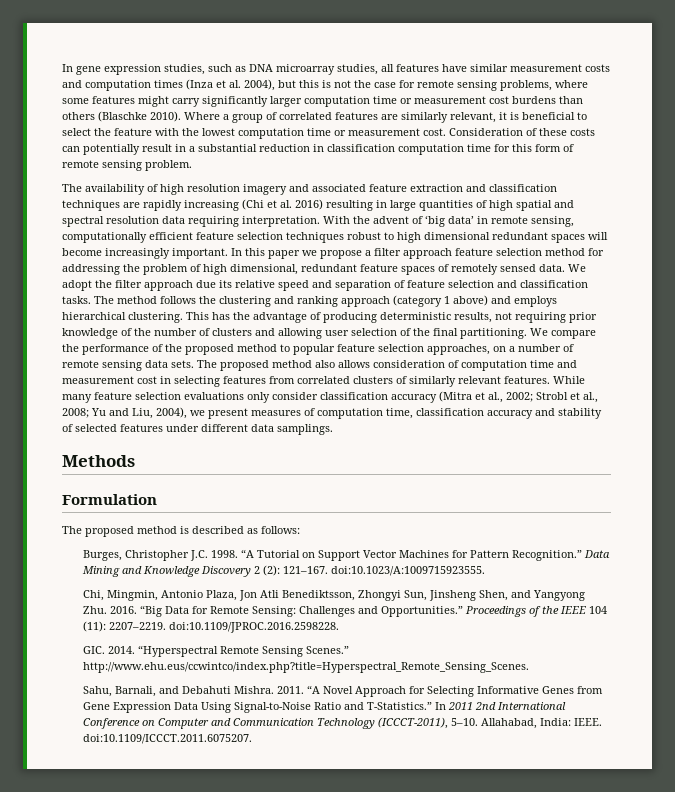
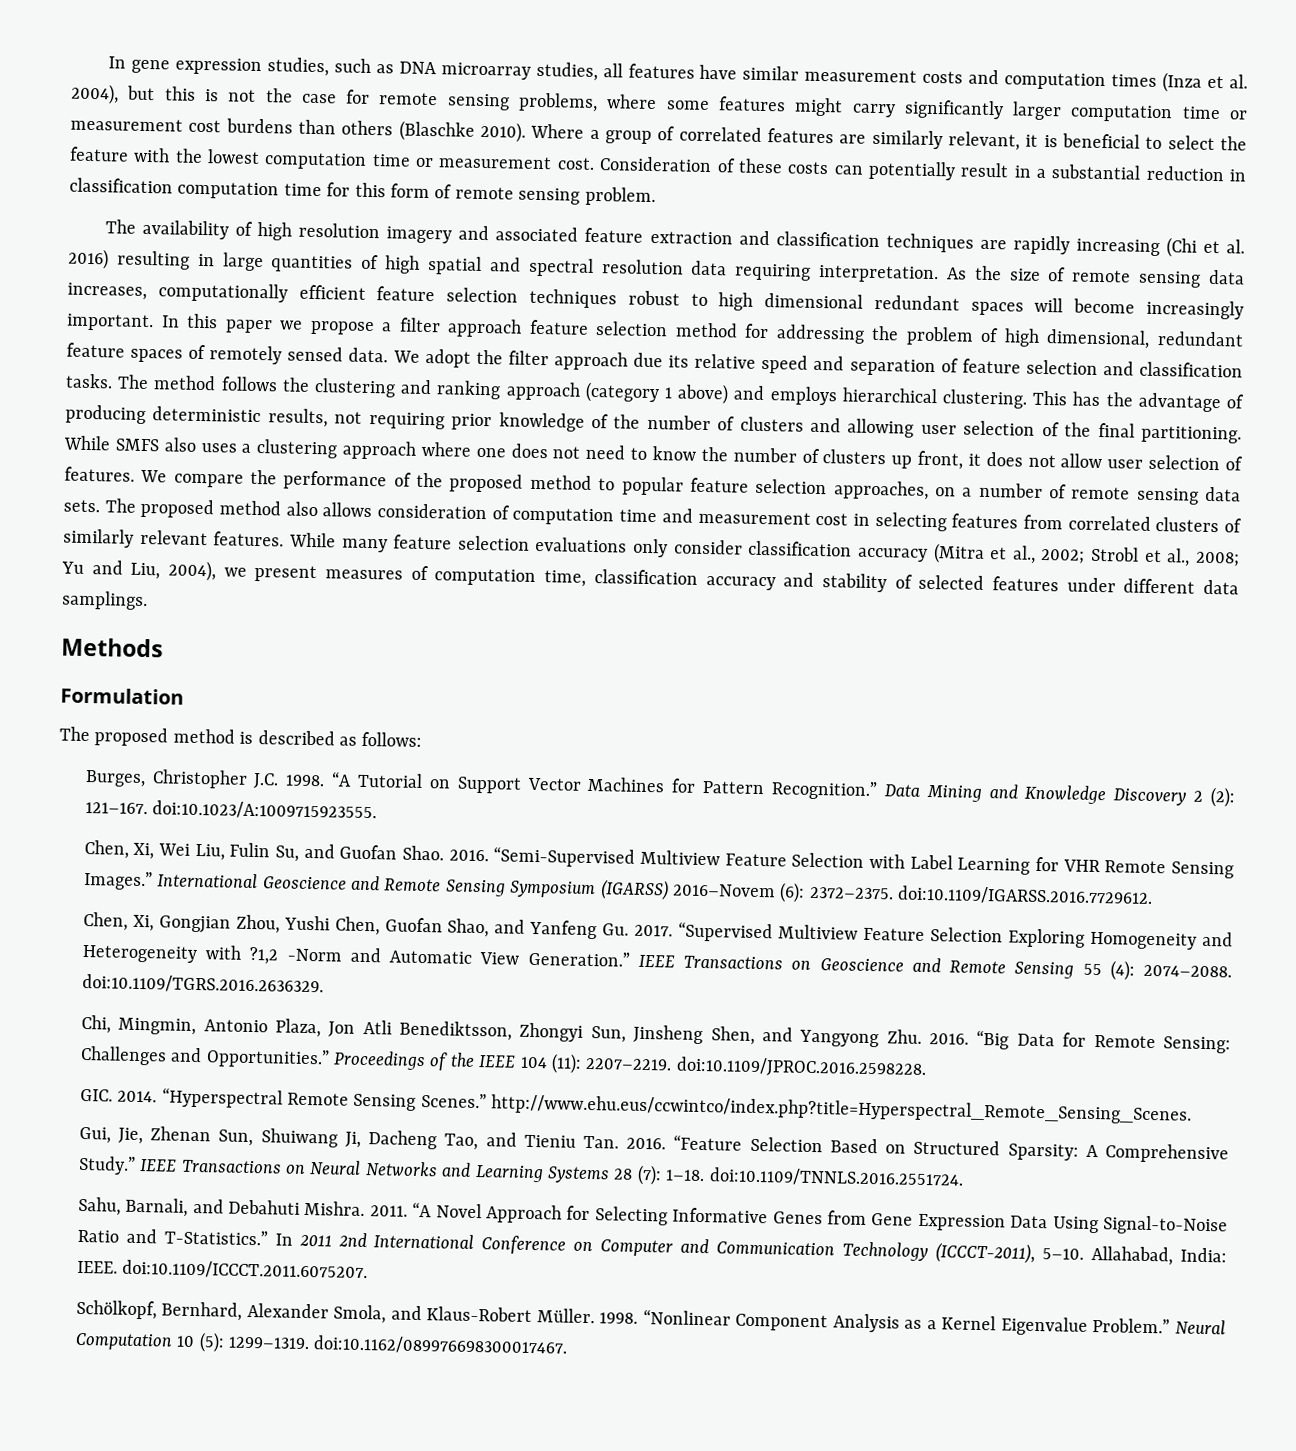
[323,215,574,227] With the advent of ‘big data’ in remote sensing, -> [945,265,1245,288] [67,282,147,301] As the size of remote sensing data increases,
(527, 333) none -> [63,435,1243,471] [64,466,135,482] While SMFS also uses a clustering approach where one does not need to know the number of clusters up front, it does not allow user selection of features.
(485, 571) none -> [83,839,1234,879] [83,870,1154,907] [82,911,1234,950] [81,944,1232,981] [81,973,324,995] // Chen, Xi, Wei Liu, Fulin Su, and Guofan Shao. 2016. “Semi-Supervised Multiview Feature Selection with Label Learning for VHR Remote Sensing Images.” International Geoscience and Remote Sensing Symposium (IGARSS) 2016–Novem (6): 2372–2375. doi:10.1109/IGARSS.2016.7729612. // Chen, Xi, Gongjian Zhou, Yushi Chen, Guofan Shao, and Yanfeng Gu. 2017. “Supervised Multiview Feature Selection Exploring Homogeneity and Heterogeneity with ?1,2 -Norm and Automatic View Generation.” IEEE Transactions on Geoscience and Remote Sensing 55 (4): 2074–2088. doi:10.1109/TGRS.2016.2636329.
(529, 667) none -> [78,1126,1229,1164] [77,1155,964,1188] // Gui, Jie, Zhenan Sun, Shuiwang Ji, Dacheng Tao, and Tieniu Tan. 2016. “Feature Selection Based on Structured Sparsity: A Comprehensive Study.” IEEE Transactions on Neural Networks and Learning Systems 28 (7): 1–18. doi:10.1109/TNNLS.2016.2551724.
(252, 739) none -> [75,1299,1226,1336] [74,1332,569,1356] // Schölkopf, Bernhard, Alexander Smola, and Klaus-Robert Müller. 1998. “Nonlinear Component Analysis as a Kernel Eigenvalue Problem.” Neural Computation 10 (5): 1299–1319. doi:10.1162/089976698300017467.

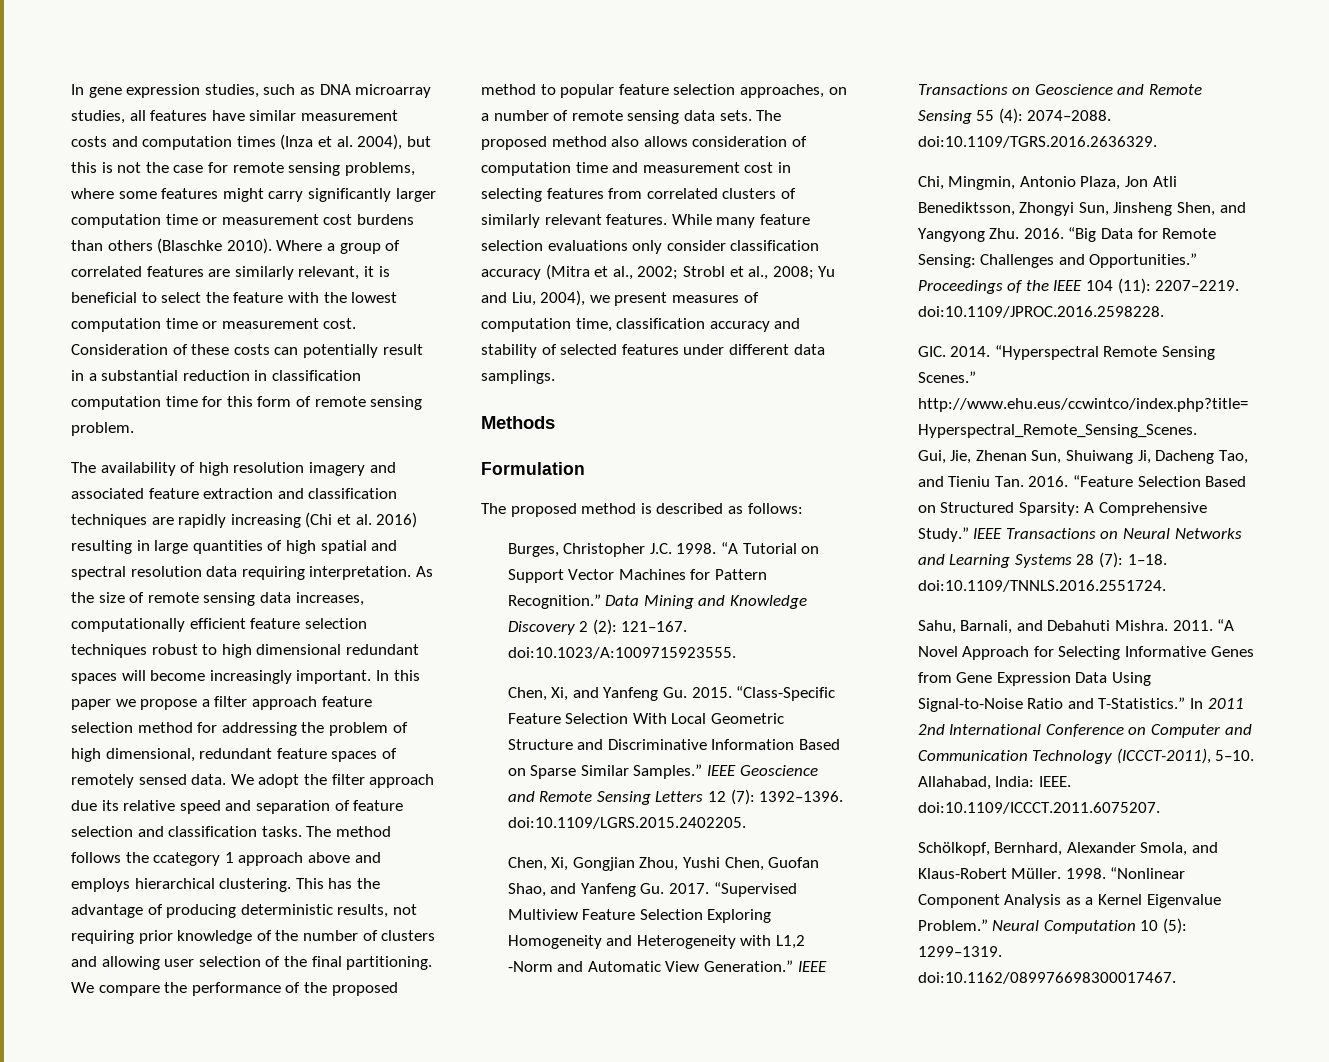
[314,378,730,405] clustering and ranking approach (category 1 above) -> [153,852,350,866] ccategory 1 approach above
[63,435,1243,471] [64,466,135,482] While SMFS also uses a clustering approach where one does not need to know the number of clusters up front, it does not allow user selection of features. -> (433, 963) none
[158,842,1234,879] [83,870,1154,907] Wei Liu, Fulin Su, and Guofan Shao. 2016. “Semi-Supervised Multiview Feature Selection with Label Learning for VHR Remote Sensing Images.” International Geoscience and Remote Sensing Symposium (IGARSS) 2016–Novem (6): 2372–2375. doi:10.1109/IGARSS.2016.7729612. -> [572,686,836,701] [507,713,785,724] [507,739,841,750] [507,764,818,779] [507,789,844,805] [507,817,746,829] and Yanfeng Gu. 2015. “Class-Specific Feature Selection With Local Geometric Structure and Discriminative Information Based on Sparse Similar Samples.” IEEE Geoscience and Remote Sensing Letters 12 (7): 1392–1396. doi:10.1109/LGRS.2015.2402205.
[249,946,279,965] ?1,2 -> [776,935,806,949] L1,2

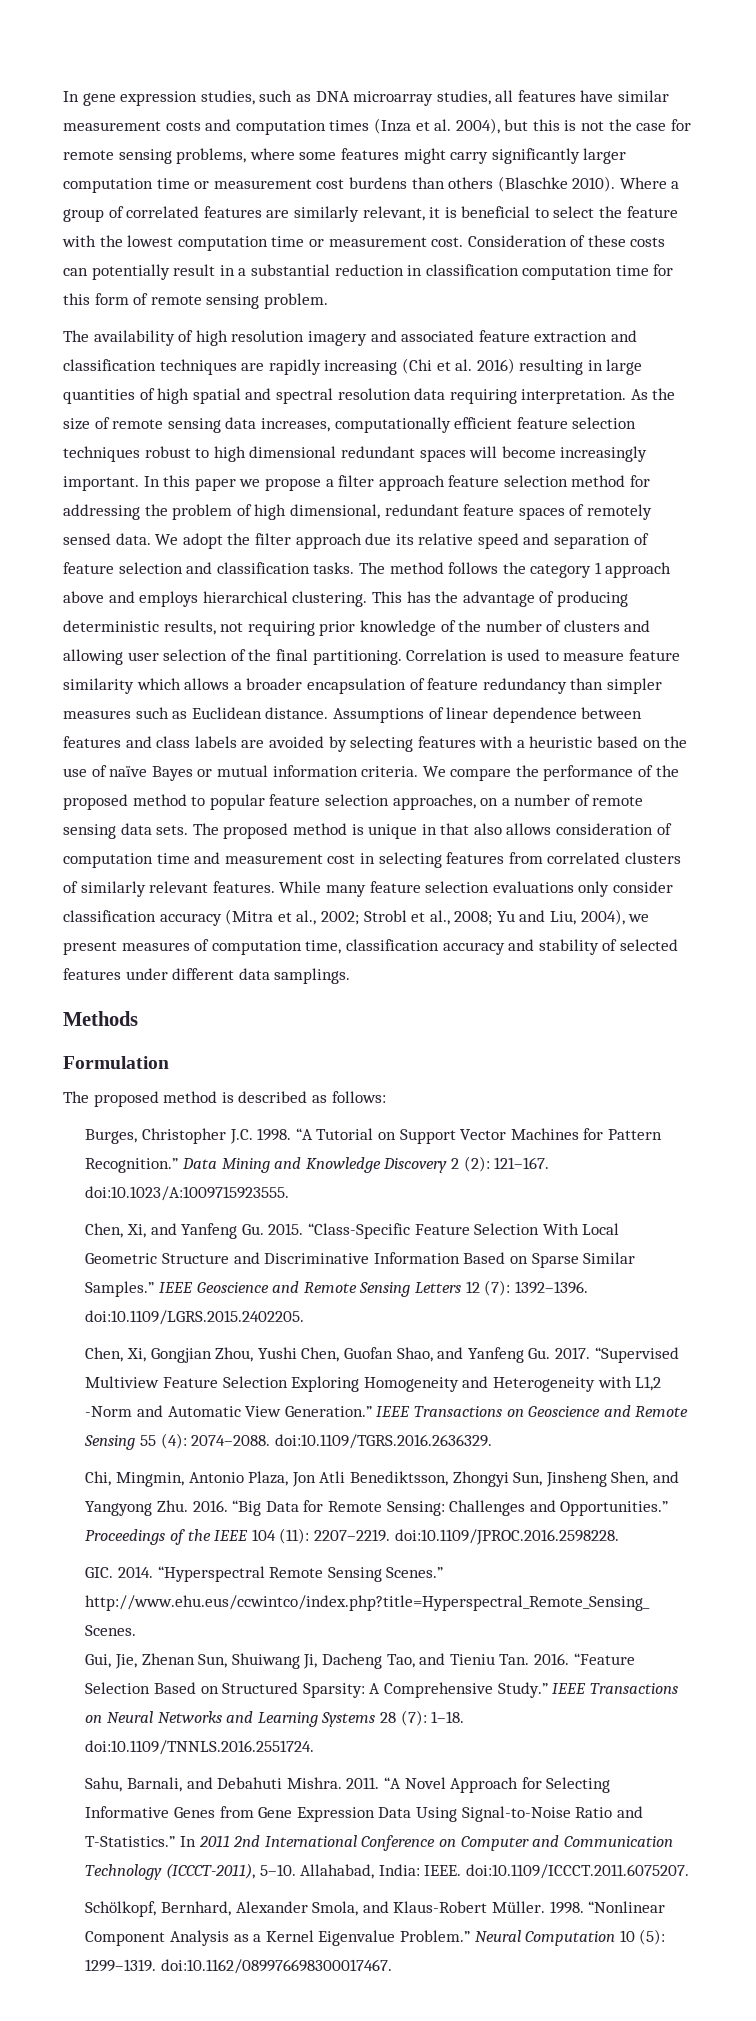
[153,852,221,866] ccategory -> [530,564,592,578] category
(433, 963) none -> [406,649,681,661] [63,678,662,694] [63,707,643,723] [63,736,688,752] [63,765,419,781] Correlation is used to measure feature similarity which allows a broader encapsulation of feature redundancy than simpler measures such as Euclidean distance. Assumptions of linear dependence between features and class labels are avoided by selecting features with a heuristic based on the use of naïve Bayes or mutual information criteria.
(607, 141) none -> [351,823,470,839] is unique in that

